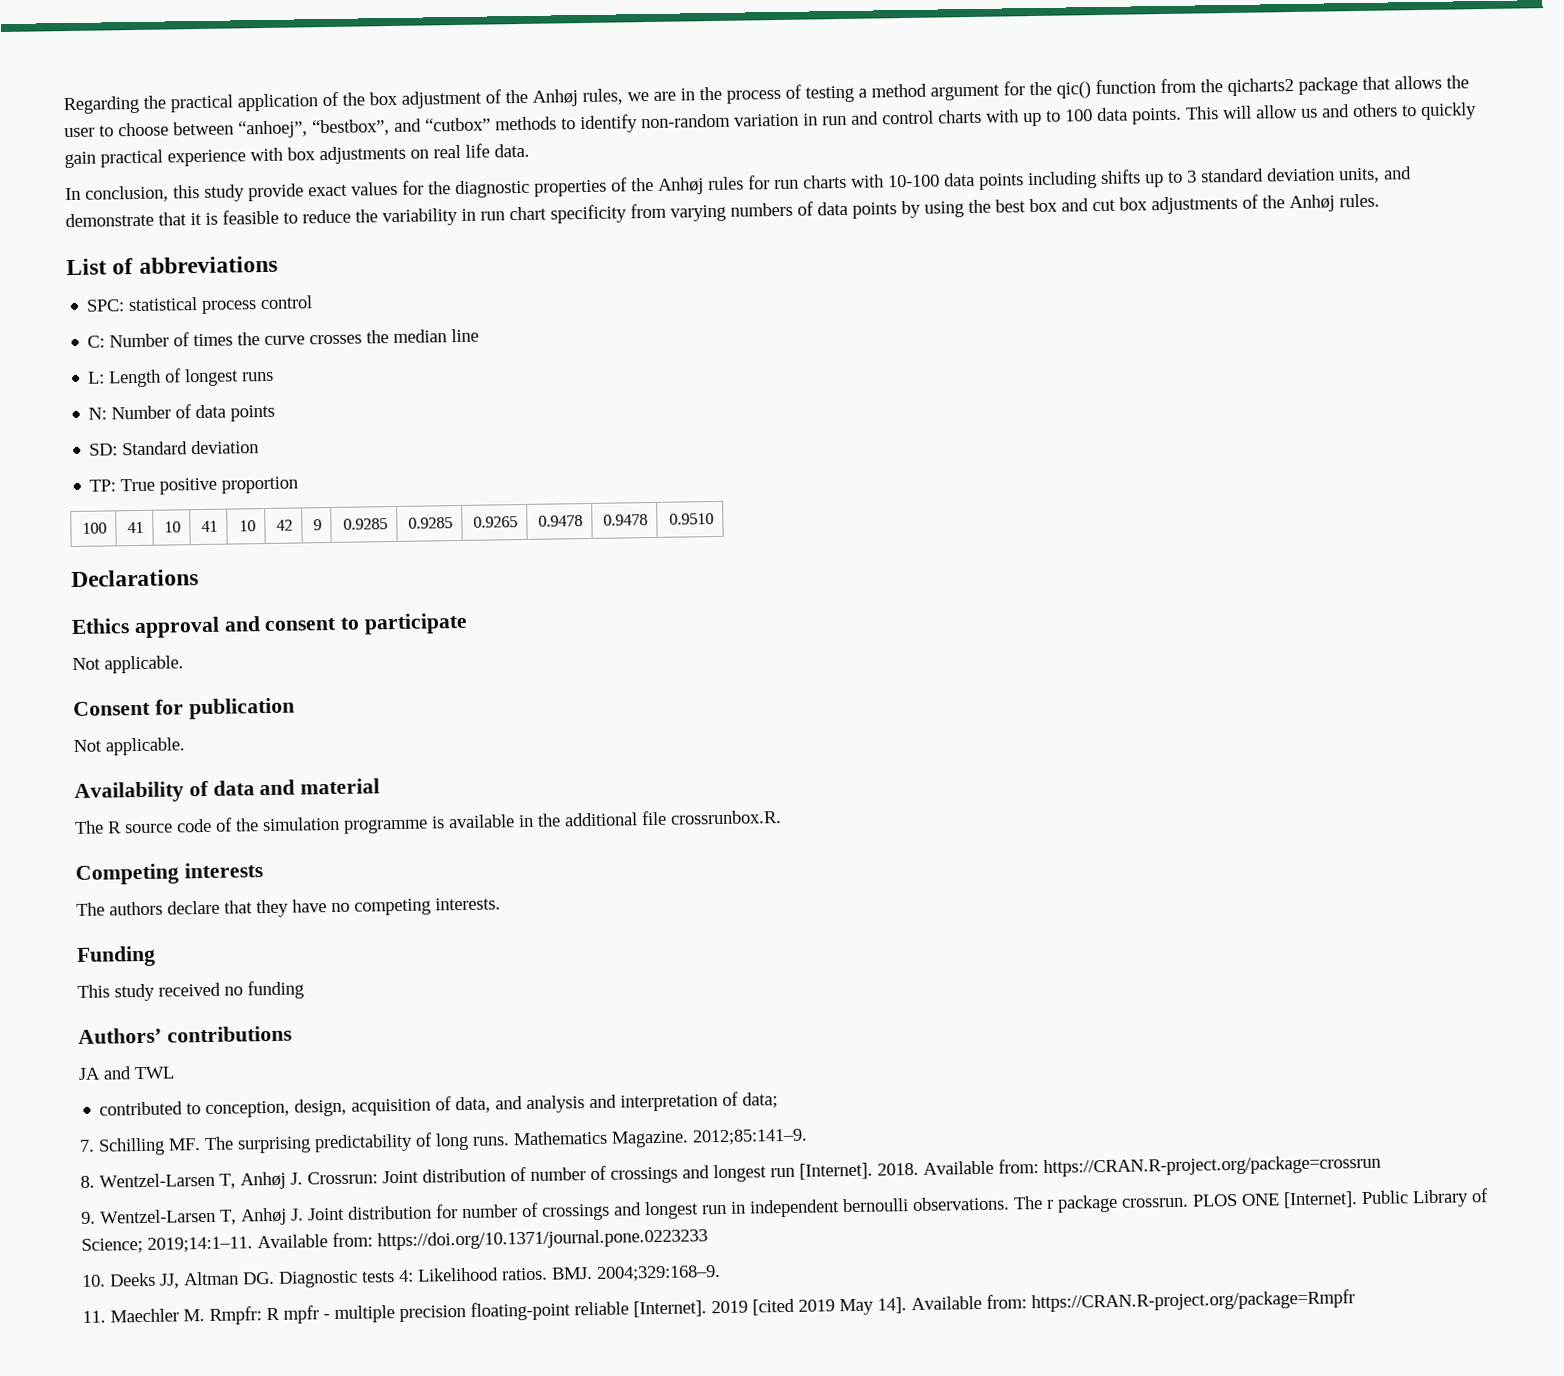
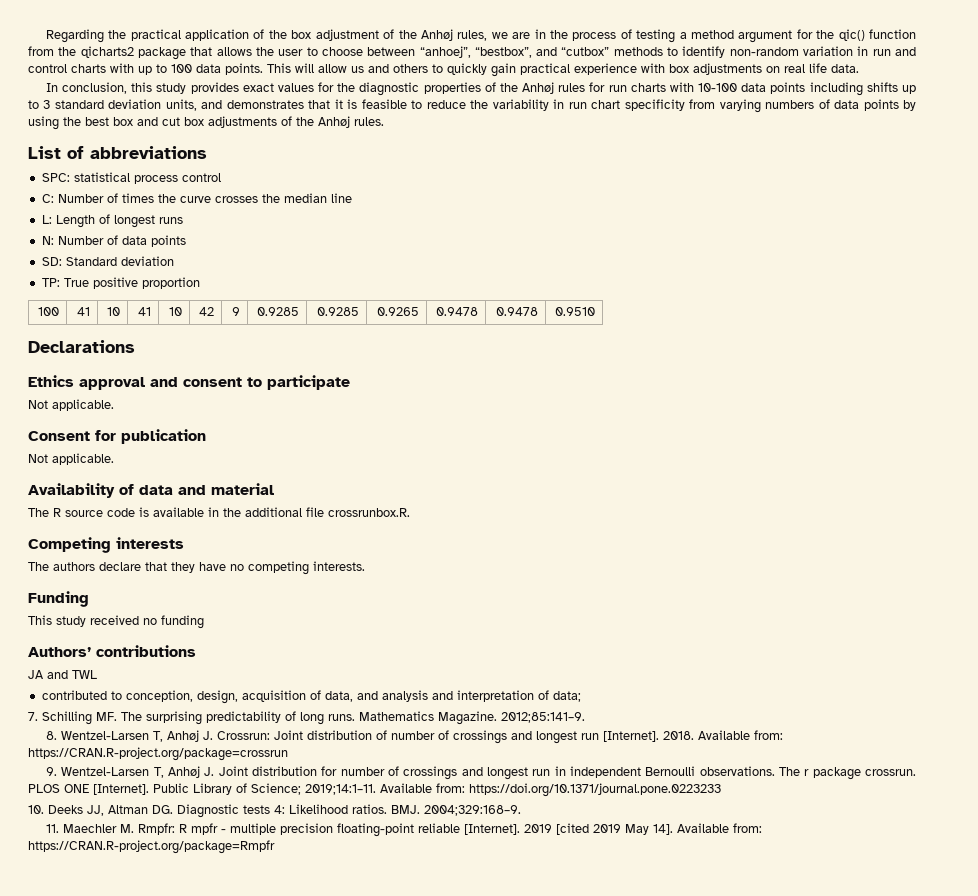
[248,183,304,202] provide -> [190,82,239,94] provides
[65,212,154,228] demonstrate -> [226,100,304,109] demonstrates
[215,816,428,834] of the simulation programme -> (135, 512) none
[842,1198,909,1213] bernoulli -> [645,766,696,776] Bernoulli

